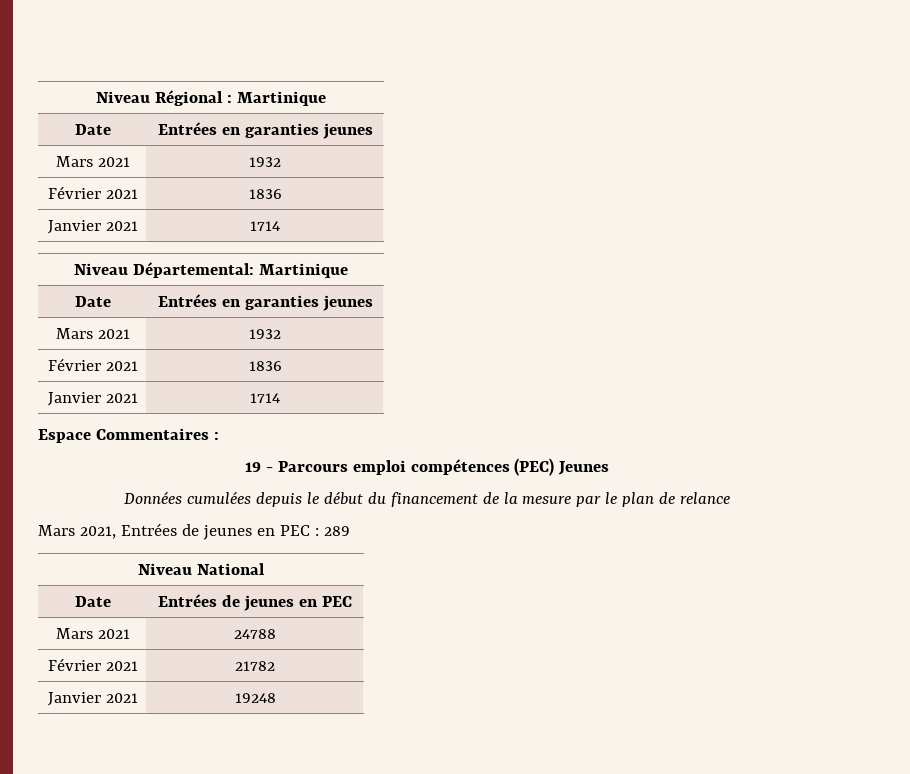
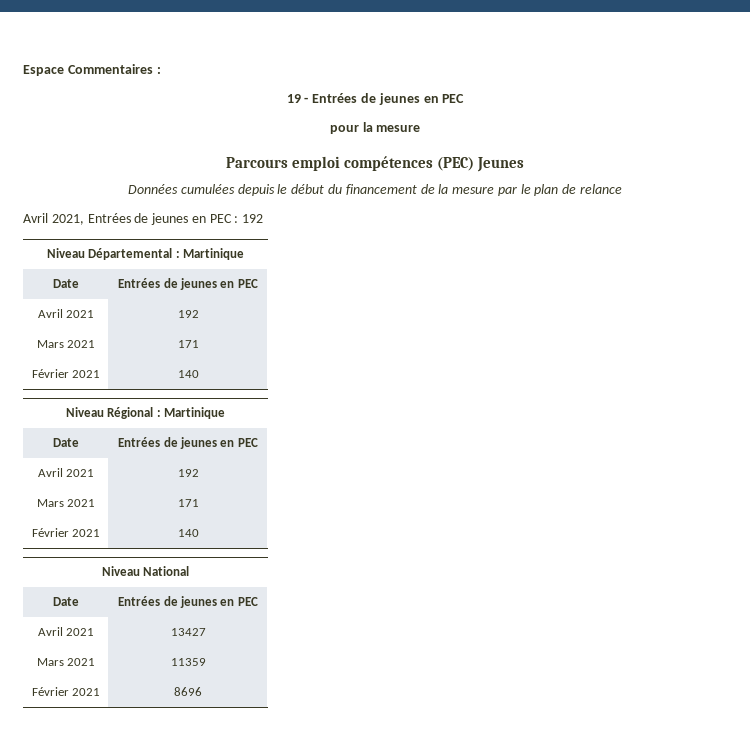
[96,90,326,106] [74,124,111,135] [157,122,373,139] [55,156,130,167] [249,157,281,167] [47,186,138,199] [248,189,282,199] [47,220,138,234] [250,221,280,231] [74,262,348,278] [74,296,111,307] [157,294,373,311] [55,328,130,339] [249,329,281,339] [47,358,138,371] [248,361,282,371] [47,392,138,406] [250,393,280,403] Niveau Régional : Martinique // Date | Entrées en garanties jeunes // Mars 2021 | 1932 // Février 2021 | 1836 // Janvier 2021 | 1714 // Niveau Départemental: Martinique // Date | Entrées en garanties jeunes // Mars 2021 | 1932 // Février 2021 | 1836 // Janvier 2021 | 1714 // -> (23, 70) none
(273, 469) none -> [312,93,465,105] [329,122,421,134] Entrées de jeunes en PEC // pour la mesure //
[38,525,75,536] Mars -> [23,213,48,223] Avril
[323,526,350,536] 289 -> [242,214,264,223] [46,248,245,260] [53,279,79,288] [118,278,258,290] [37,309,95,318] [177,310,199,318] [36,340,96,348] [177,340,199,348] [31,369,101,378] [177,370,199,378] [65,407,226,419] [53,438,79,447] [118,437,258,449] [37,468,95,477] [177,469,199,477] [36,499,96,507] [177,499,199,507] [31,528,101,537] [177,529,199,537] 192 // Niveau Départemental : Martinique // Date | Entrées de jeunes en PEC // Avril 2021 | 192 // Mars 2021 | 171 // Février 2021 | 140 // Niveau Régional : Martinique // Date | Entrées de jeunes en PEC // Avril 2021 | 192 // Mars 2021 | 171 // Février 2021 | 140
[55,628,130,639] [234,629,276,639] [47,658,138,671] [235,661,275,671] [47,692,138,706] [234,693,276,703] // Mars 2021 | 24788 // Février 2021 | 21782 // Janvier 2021 | 19248 -> [37,627,95,636] [170,628,206,636] [36,658,96,666] [170,658,206,666] [31,687,101,696] [174,687,202,696] // Avril 2021 | 13427 // Mars 2021 | 11359 // Février 2021 | 8696

